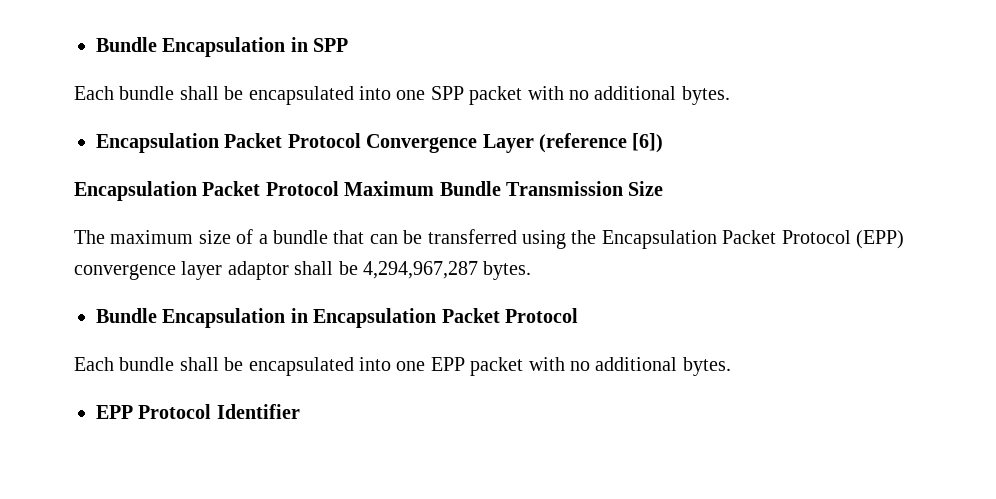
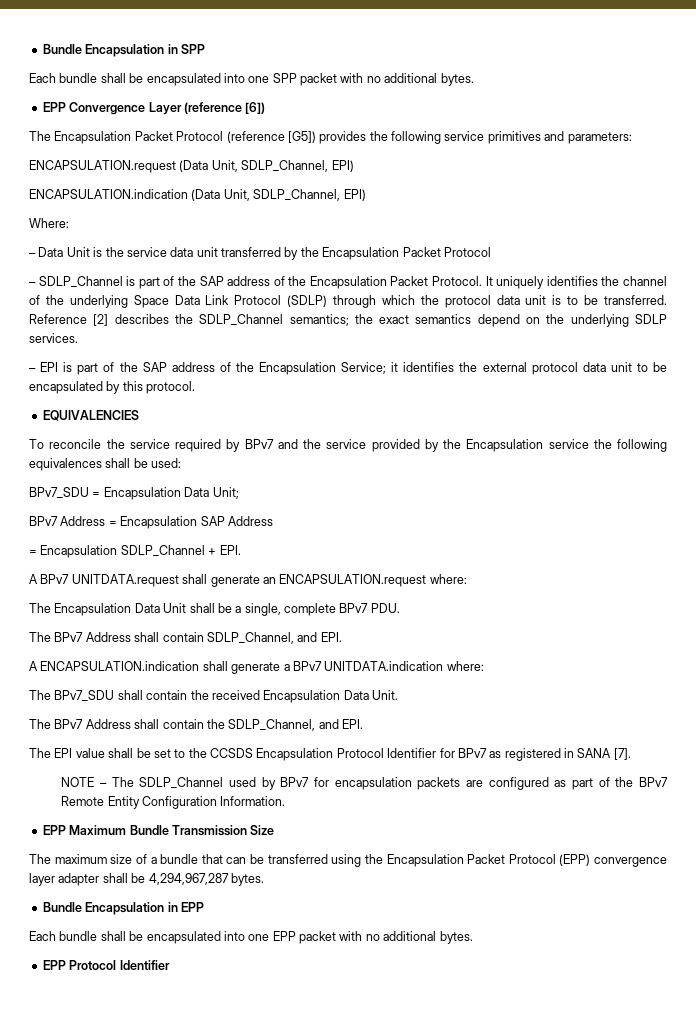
[96,133,361,153] Encapsulation Packet Protocol -> [42,102,66,112] EPP
[74,181,339,201] Encapsulation Packet Protocol -> [29,131,632,144] [29,160,354,173] [29,189,366,201] [29,218,69,228] [29,247,491,260] [29,276,667,289] [29,295,667,308] [29,314,667,327] [29,333,78,343] [29,362,668,375] [29,381,196,394] [42,410,139,421] [29,439,667,452] [29,458,182,471] [29,487,239,500] [29,516,273,529] [29,545,241,558] [29,574,467,587] [29,603,400,616] [29,632,342,644] [29,661,484,674] [29,690,398,703] [29,719,363,731] [29,748,631,761] [61,777,668,790] [61,796,286,809] [42,825,66,835] The Encapsulation Packet Protocol (reference [G5]) provides the following service primitives and parameters: // ENCAPSULATION.request (Data Unit, SDLP_Channel, EPI) // ENCAPSULATION.indication (Data Unit, SDLP_Channel, EPI) // Where: // – Data Unit is the service data unit transferred by the Encapsulation Packet Protocol // – SDLP_Channel is part of the SAP address of the Encapsulation Packet Protocol. It uniquely identifies the channel of the underlying Space Data Link Protocol (SDLP) through which the protocol data unit is to be transferred. Reference [2] describes the SDLP_Channel semantics; the exact semantics depend on the underlying SDLP services. // – EPI is part of the SAP address of the Encapsulation Service; it identifies the external protocol data unit to be encapsulated by this protocol. // EQUIVALENCIES // To reconcile the service required by BPv7 and the service provided by the Encapsulation service the following equivalences shall be used: // BPv7_SDU = Encapsulation Data Unit; // BPv7 Address = Encapsulation SAP Address // = Encapsulation SDLP_Channel + EPI. // A BPv7 UNITDATA.request shall generate an ENCAPSULATION.request where: // The Encapsulation Data Unit shall be a single, complete BPv7 PDU. // The BPv7 Address shall contain SDLP_Channel, and EPI. // A ENCAPSULATION.indication shall generate a BPv7 UNITDATA.indication where: // The BPv7_SDU shall contain the received Encapsulation Data Unit. // The BPv7 Address shall contain the SDLP_Channel, and EPI. // The EPI value shall be set to the CCSDS Encapsulation Protocol Identifier for BPv7 as registered in SANA [7]. // NOTE – The SDLP_Channel used by BPv7 for encapsulation packets are configured as part of the BPv7 Remote Entity Configuration Information. // EPP
[227,261,289,280] adaptor -> [58,873,100,886] adapter
[313,308,578,328] Encapsulation Packet Protocol -> [180,902,204,912] EPP

